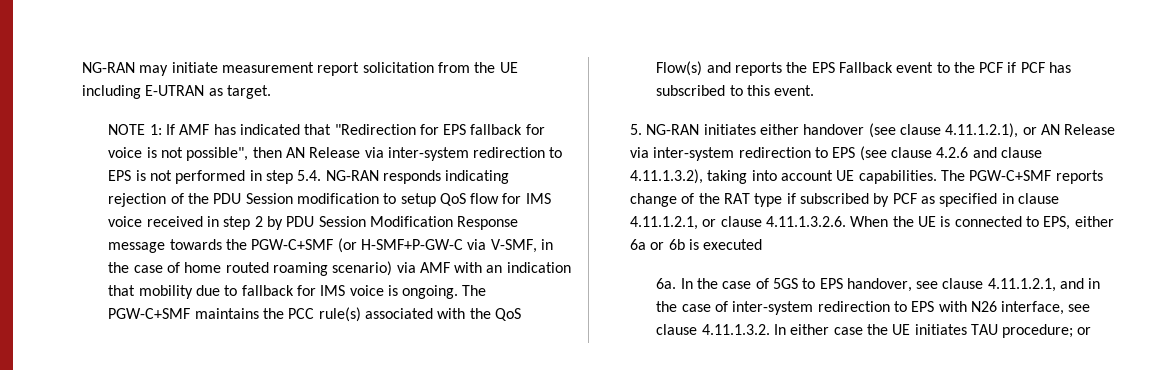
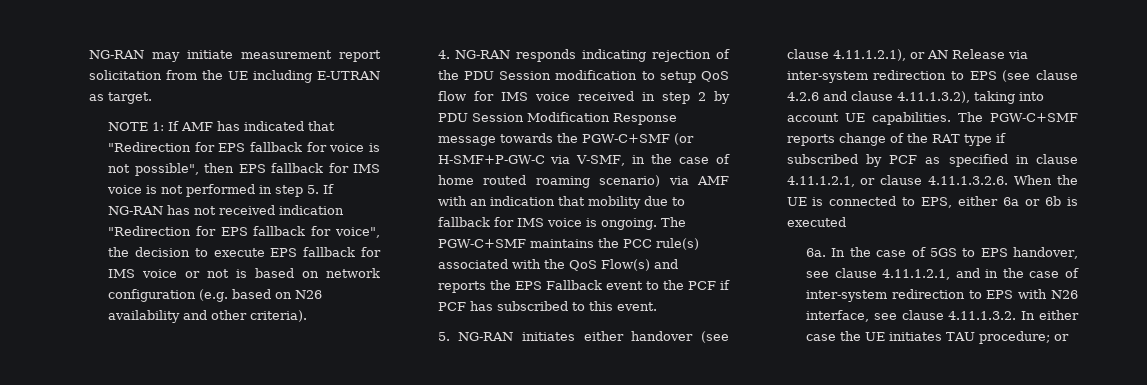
[285,147,563,161] [108,170,132,181] AN Release via inter-system redirection to EPS -> [238,163,380,173] [107,185,143,194] EPS fallback for IMS voice
[297,170,322,181] 5.4. -> [307,184,335,194] [108,205,345,215] [108,226,380,238] [108,247,381,257] [108,268,381,278] [108,289,323,302] [108,310,308,323] [437,50,450,59] 5. If NG-RAN has not received indication "Redirection for EPS fallback for voice", the decision to execute EPS fallback for IMS voice or not is based on network configuration (e.g. based on N26 availability and other criteria). // 4.

